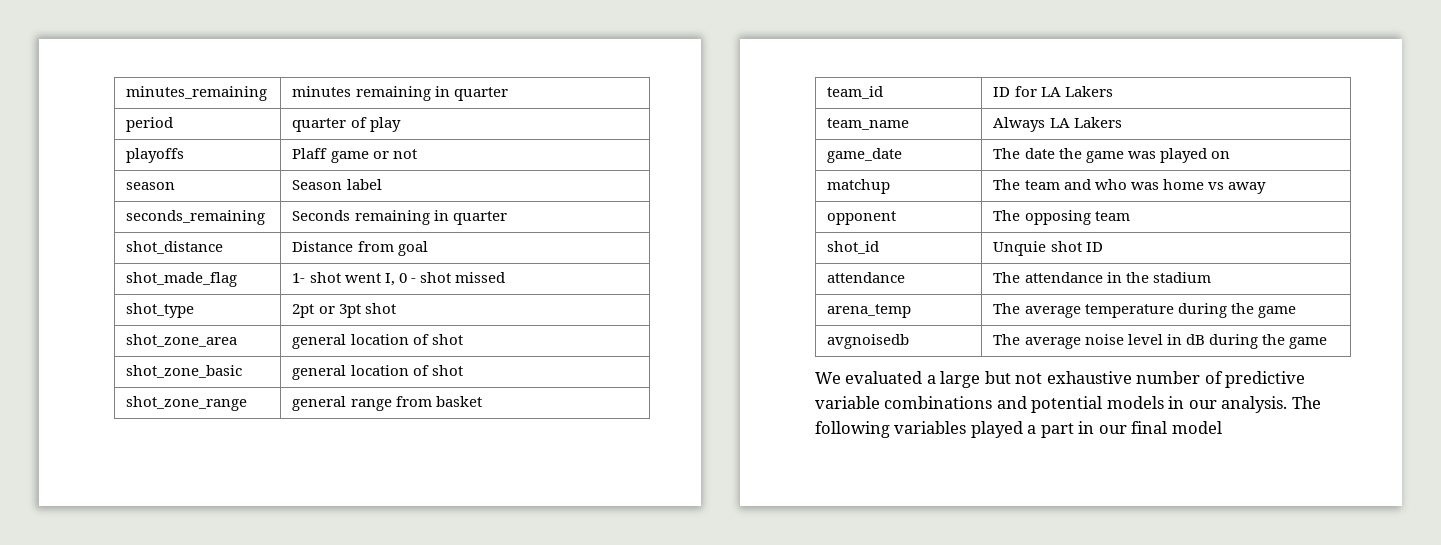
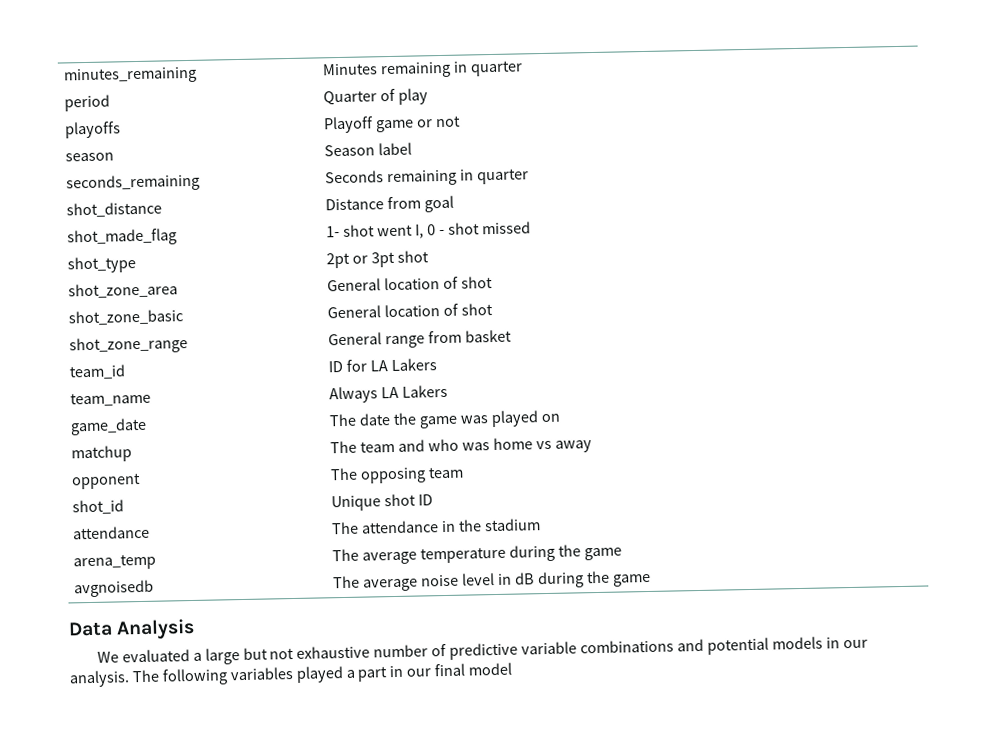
[292,86,352,97] minutes -> [322,63,379,76] Minutes
[292,118,347,132] quarter -> [323,90,378,106] Quarter
[292,148,328,159] Plaff -> [323,116,375,134] Playoff
[292,334,347,349] general -> [327,278,382,292] General
[292,365,347,380] general -> [327,305,382,319] General
[292,396,347,411] general -> [328,332,383,346] General
[993,241,1047,256] Unquie -> [331,495,382,512] Unique
(1327, 343) none -> [68,618,196,640] // Data Analysis

